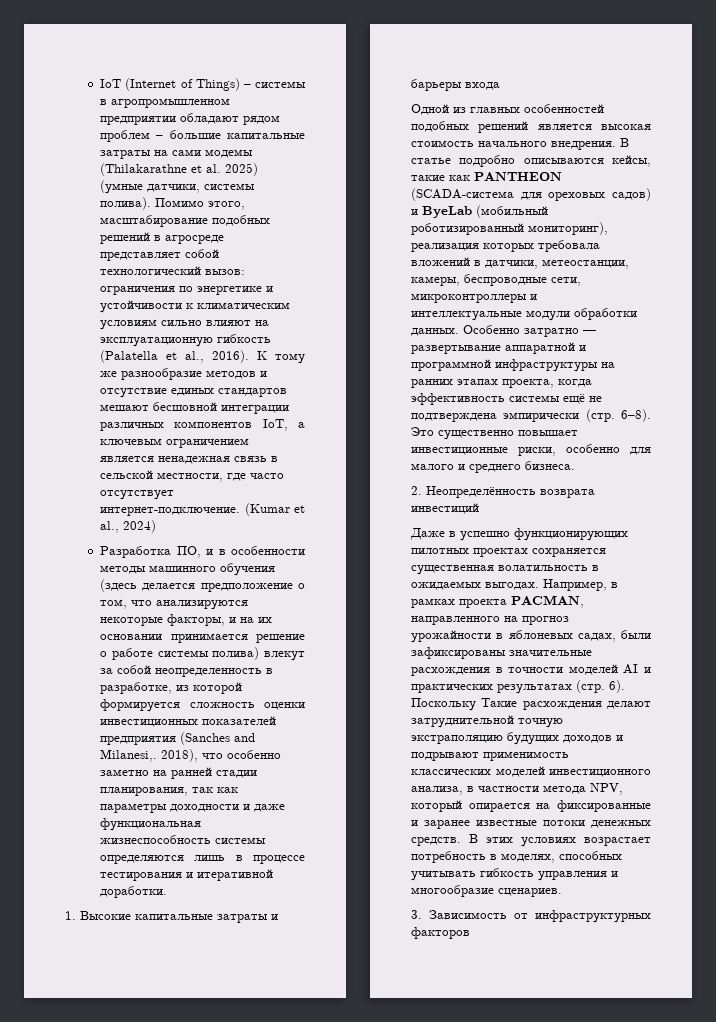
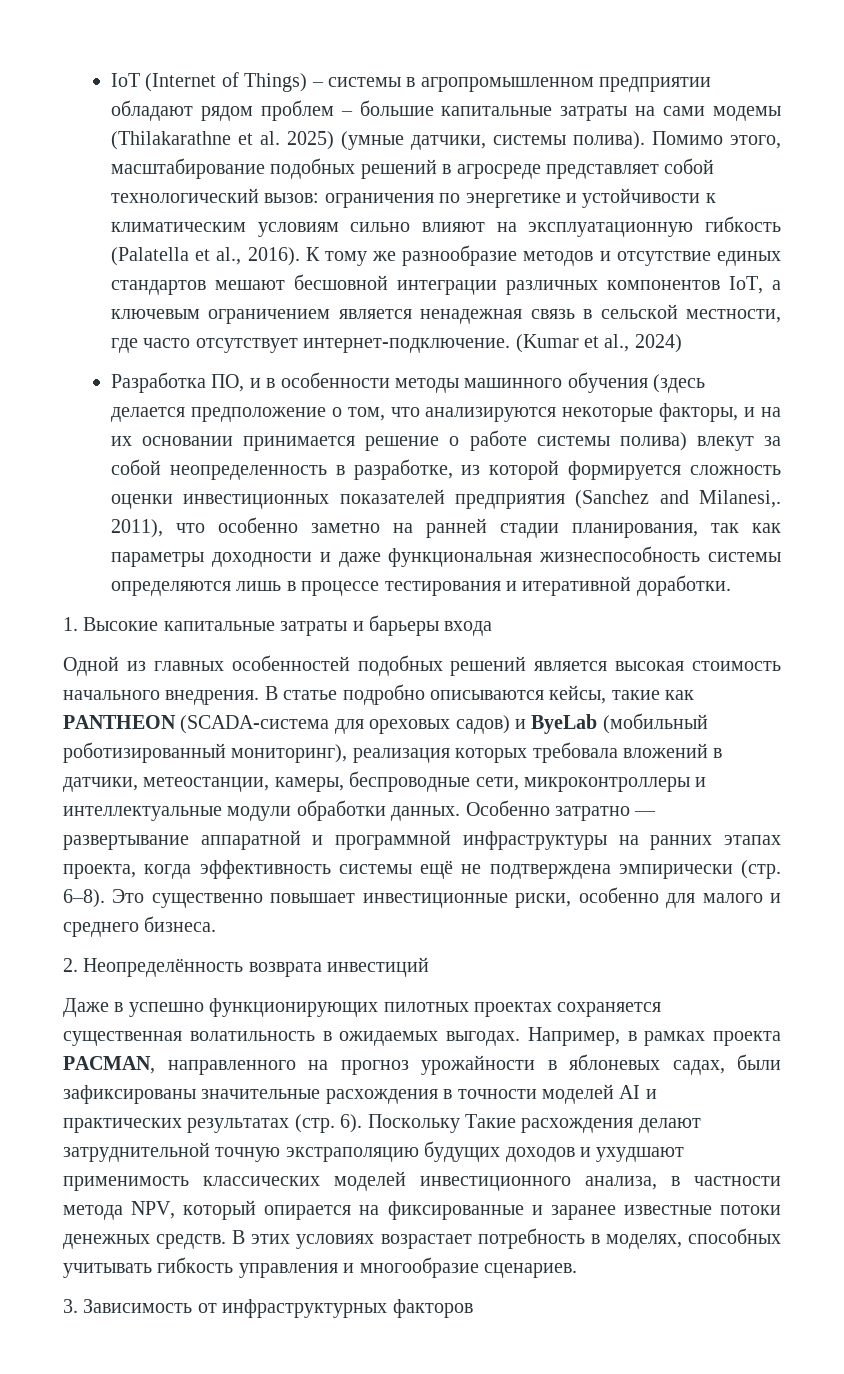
[180,732,231,745] (Sanches -> [575,490,650,509] (Sanchez
[161,749,199,762] 2018), -> [111,519,164,538] 2011),
[411,752,479,761] подрывают -> [596,1147,685,1162] ухудшают

